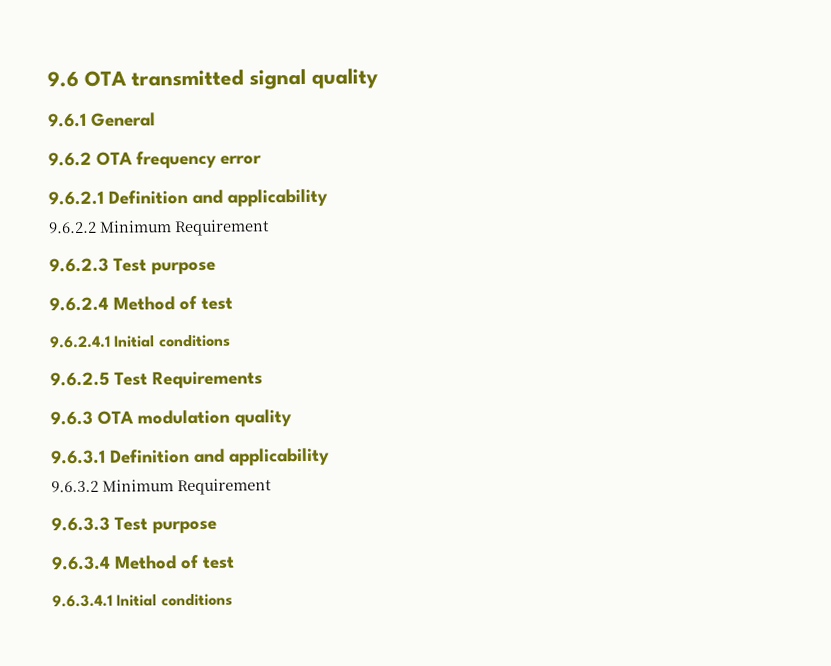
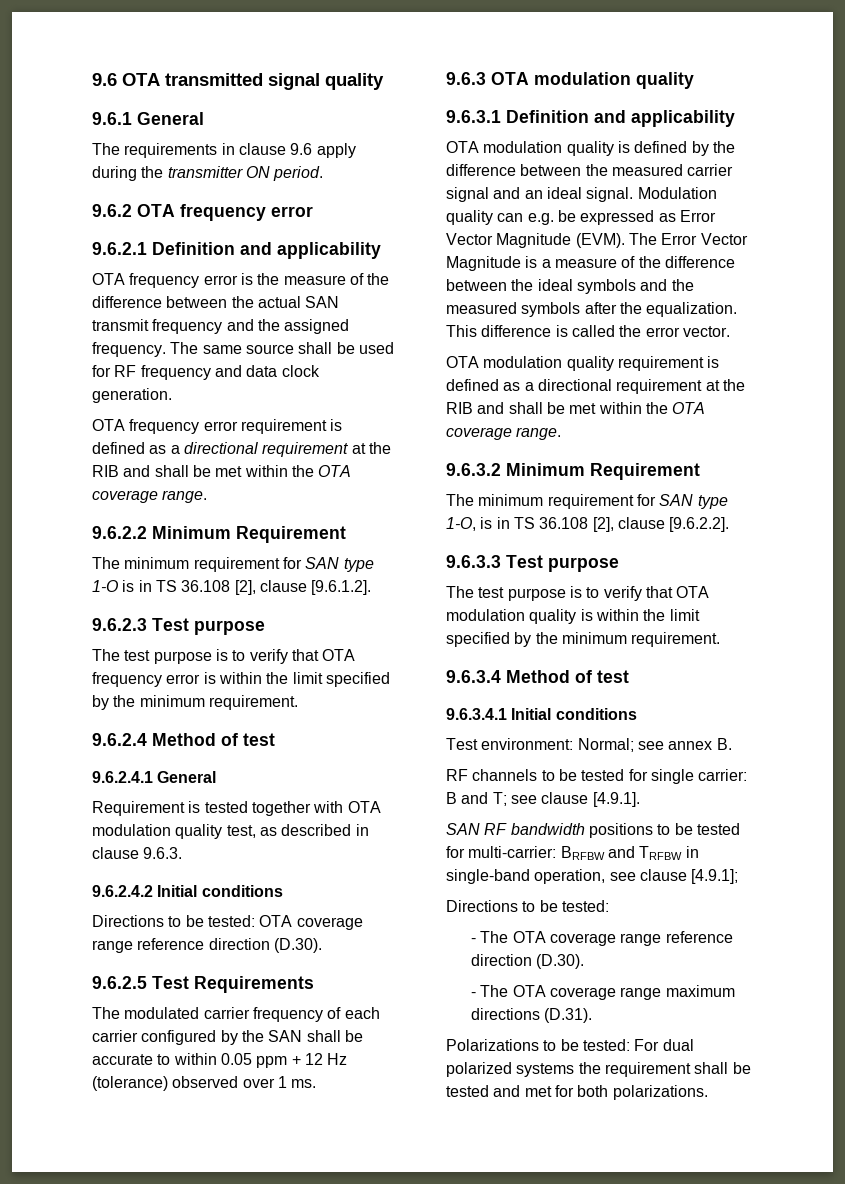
(156, 119) none -> [92,143,356,158] [92,166,324,181] // The requirements in clause 9.6 apply during the transmitter ON period.
[48,219,270,237] [49,257,216,275] 9.6.2.2 Minimum Requirement // 9.6.2.3 Test purpose -> [92,273,390,288] [92,296,340,308] [92,319,350,334] [92,342,394,357] [92,365,320,380] [92,388,172,403] [92,419,343,434] [92,442,391,457] [92,465,352,477] [92,490,208,503] [92,526,346,543] [92,557,374,572] [92,580,372,595] [92,618,265,635] [92,649,356,664] [92,672,390,687] [92,695,298,710] OTA frequency error is the measure of the difference between the actual SAN transmit frequency and the assigned frequency. The same source shall be used for RF frequency and data clock generation. // OTA frequency error requirement is defined as a directional requirement at the RIB and shall be met within the OTA coverage range. // 9.6.2.2 Minimum Requirement // The minimum requirement for SAN type 1-O is in TS 36.108 [2], clause [9.6.1.2]. // 9.6.2.3 Test purpose // The test purpose is to verify that OTA frequency error is within the limit specified by the minimum requirement.
[114,334,231,348] [50,370,263,389] Initial conditions // 9.6.2.5 Test Requirements -> [157,771,217,783] [92,801,381,816] [92,824,369,839] [92,847,183,859] [92,885,283,897] [92,915,363,930] [92,938,322,953] [92,976,314,993] [92,1007,380,1022] [92,1030,363,1045] [92,1053,348,1068] [92,1076,317,1091] General // Requirement is tested together with OTA modulation quality test, as described in clause 9.6.3. // 9.6.2.4.2 Initial conditions // Directions to be tested: OTA coverage range reference direction (D.30). // 9.6.2.5 Test Requirements // The modulated carrier frequency of each carrier configured by the SAN shall be accurate to within 0.05 ppm + 12 Hz (tolerance) observed over 1 ms.
[51,478,272,496] [51,516,217,534] 9.6.3.2 Minimum Requirement // 9.6.3.3 Test purpose -> [446,141,735,156] [446,164,734,176] [446,187,717,202] [446,210,716,225] [446,233,748,248] [446,256,735,271] [446,279,694,294] [446,302,738,317] [446,325,730,337] [446,356,720,371] [446,379,745,394] [446,402,706,414] [446,427,562,440] [446,463,700,480] [446,494,728,509] [446,517,730,532] [446,555,619,572] [446,586,710,601] [446,609,700,624] [446,632,721,647] OTA modulation quality is defined by the difference between the measured carrier signal and an ideal signal. Modulation quality can e.g. be expressed as Error Vector Magnitude (EVM). The Error Vector Magnitude is a measure of the difference between the ideal symbols and the measured symbols after the equalization. This difference is called the error vector. // OTA modulation quality requirement is defined as a directional requirement at the RIB and shall be met within the OTA coverage range. // 9.6.3.2 Minimum Requirement // The minimum requirement for SAN type 1-O, is in TS 36.108 [2], clause [9.6.2.2]. // 9.6.3.3 Test purpose // The test purpose is to verify that OTA modulation quality is within the limit specified by the minimum requirement.
(233, 600) none -> [446,738,732,752] [446,769,748,784] [446,792,640,807] [446,823,740,838] [446,846,699,860] [446,869,739,884] [446,900,609,912] [471,931,733,946] [471,954,585,969] [471,985,735,1000] [471,1008,593,1023] [446,1039,694,1051] [446,1062,751,1077] [446,1085,708,1100] // Test environment: Normal; see annex B. // RF channels to be tested for single carrier: B and T; see clause [4.9.1]. // SAN RF bandwidth positions to be tested for multi-carrier: BRFBW and TRFBW in single-band operation, see clause [4.9.1]; // Directions to be tested: // - The OTA coverage range reference direction (D.30). // - The OTA coverage range maximum directions (D.31). // Polarizations to be tested: For dual polarized systems the requirement shall be tested and met for both polarizations.

